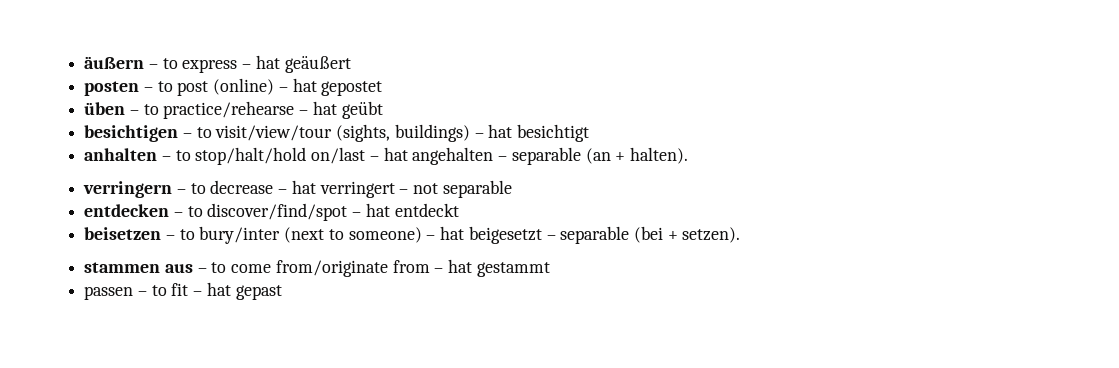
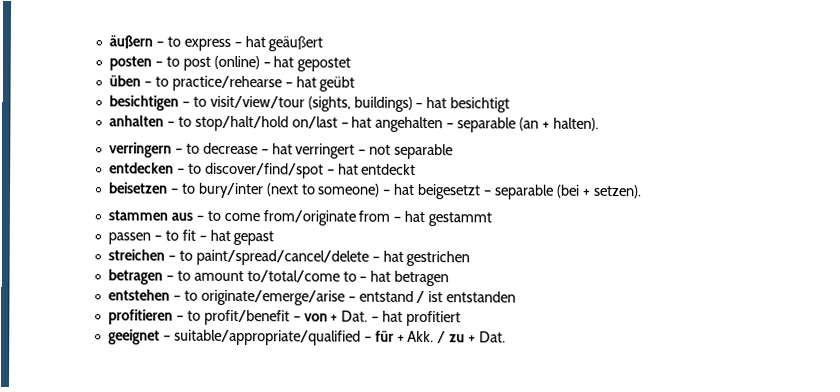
(282, 292) none -> [107,249,471,267] [107,269,450,287] [107,289,517,306] [107,309,462,327] [107,329,507,346] // streichen – to paint/spread/cancel/delete – hat gestrichen // betragen – to amount to/total/come to – hat betragen // entstehen – to originate/emerge/arise – entstand / ist entstanden // profitieren – to profit/benefit – von + Dat. – hat profitiert // geeignet – suitable/appropriate/qualified – für + Akk. / zu + Dat.

